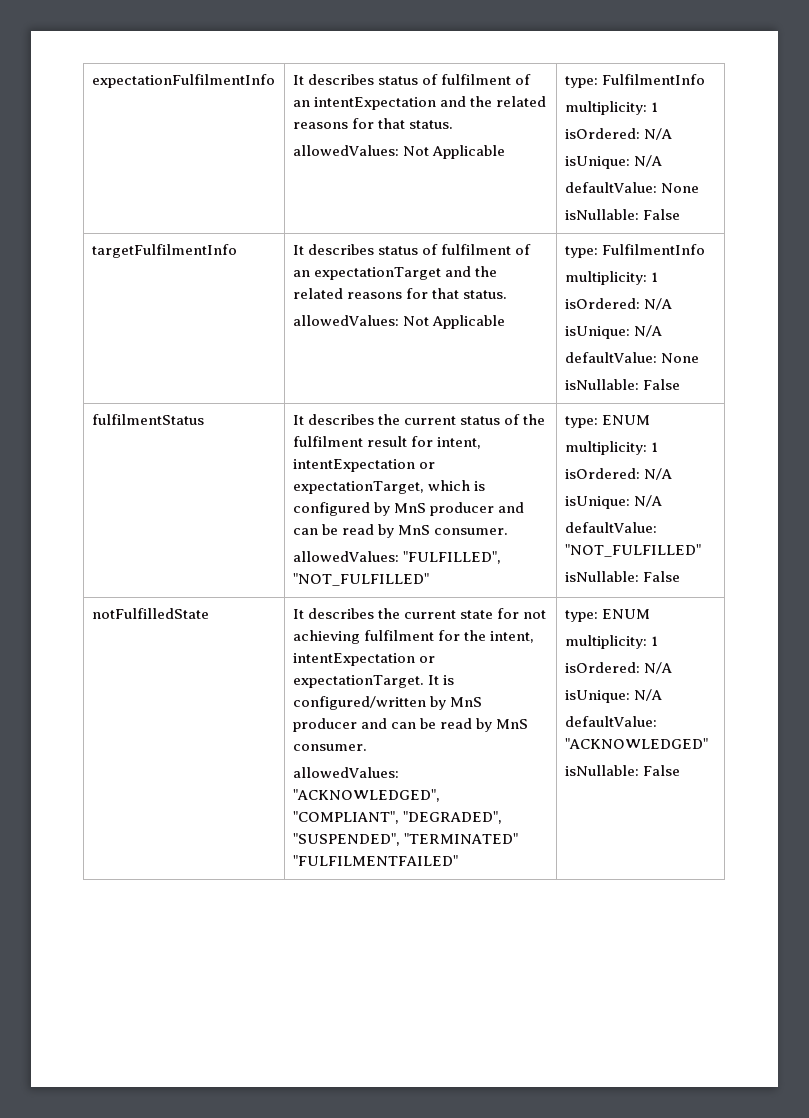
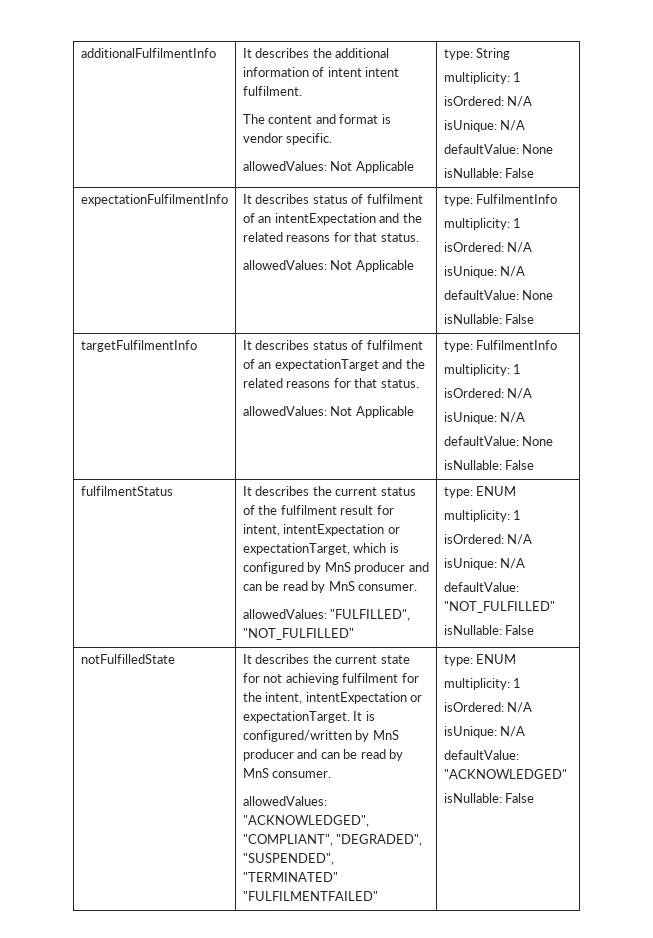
(91, 81) none -> [80,48,216,58] [242,48,390,58] [242,67,400,77] [242,86,302,96] [242,114,391,124] [242,133,333,145] [242,161,414,173] [443,48,511,60] [443,72,522,84] [443,96,533,107] [443,120,526,132] [443,144,554,154] [443,168,535,178] additionalFulfilmentInfo | It describes the additional information of intent intent fulfilment. // The content and format is vendor specific. // allowedValues: Not Applicable | type: String // multiplicity: 1 // isOrdered: N/A // isUnique: N/A // defaultValue: None // isNullable: False //

